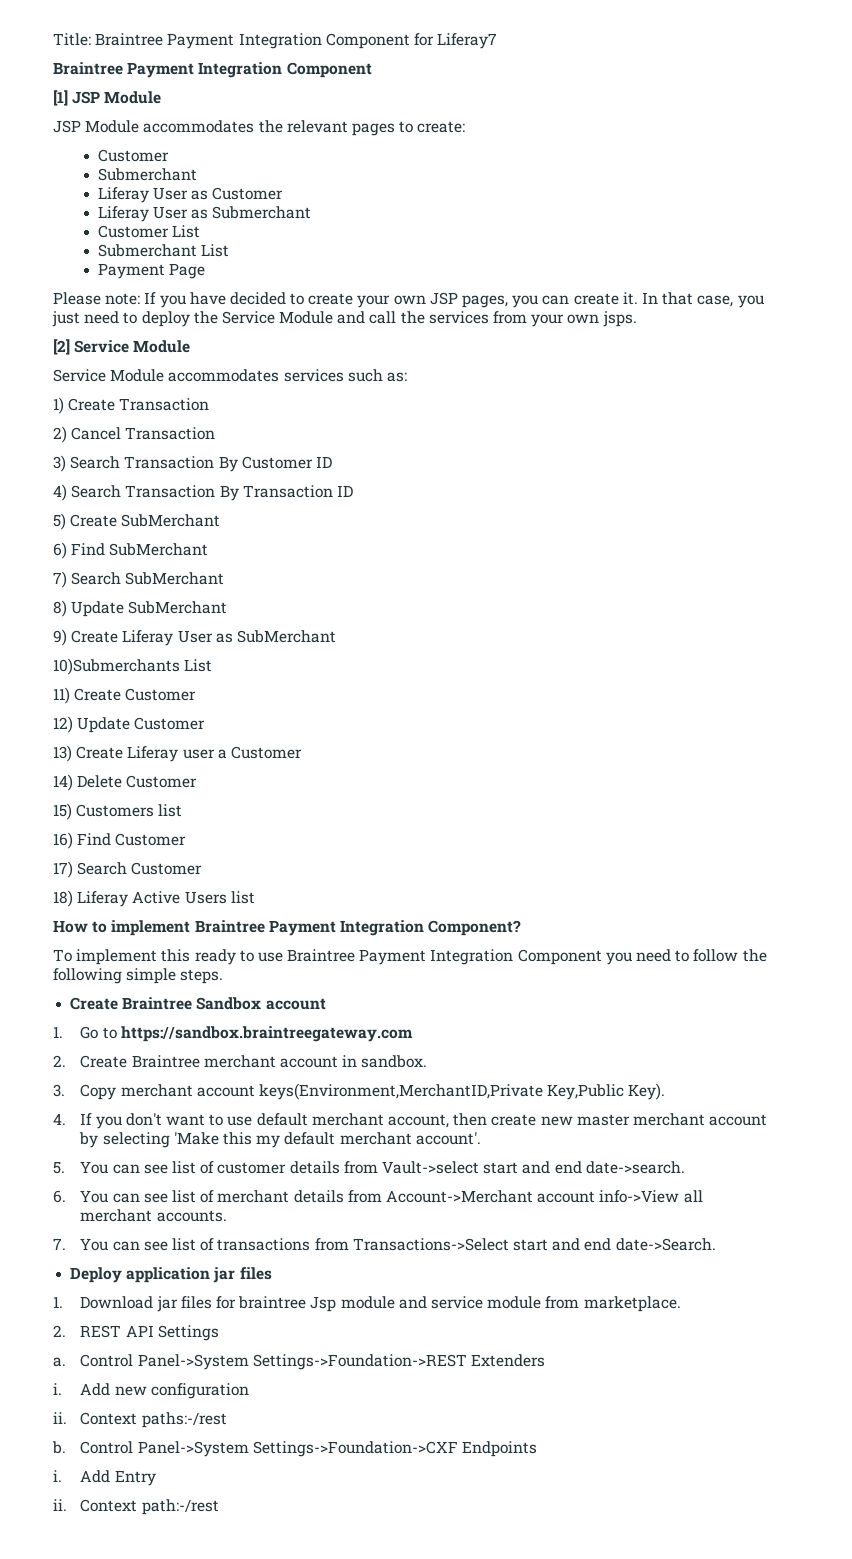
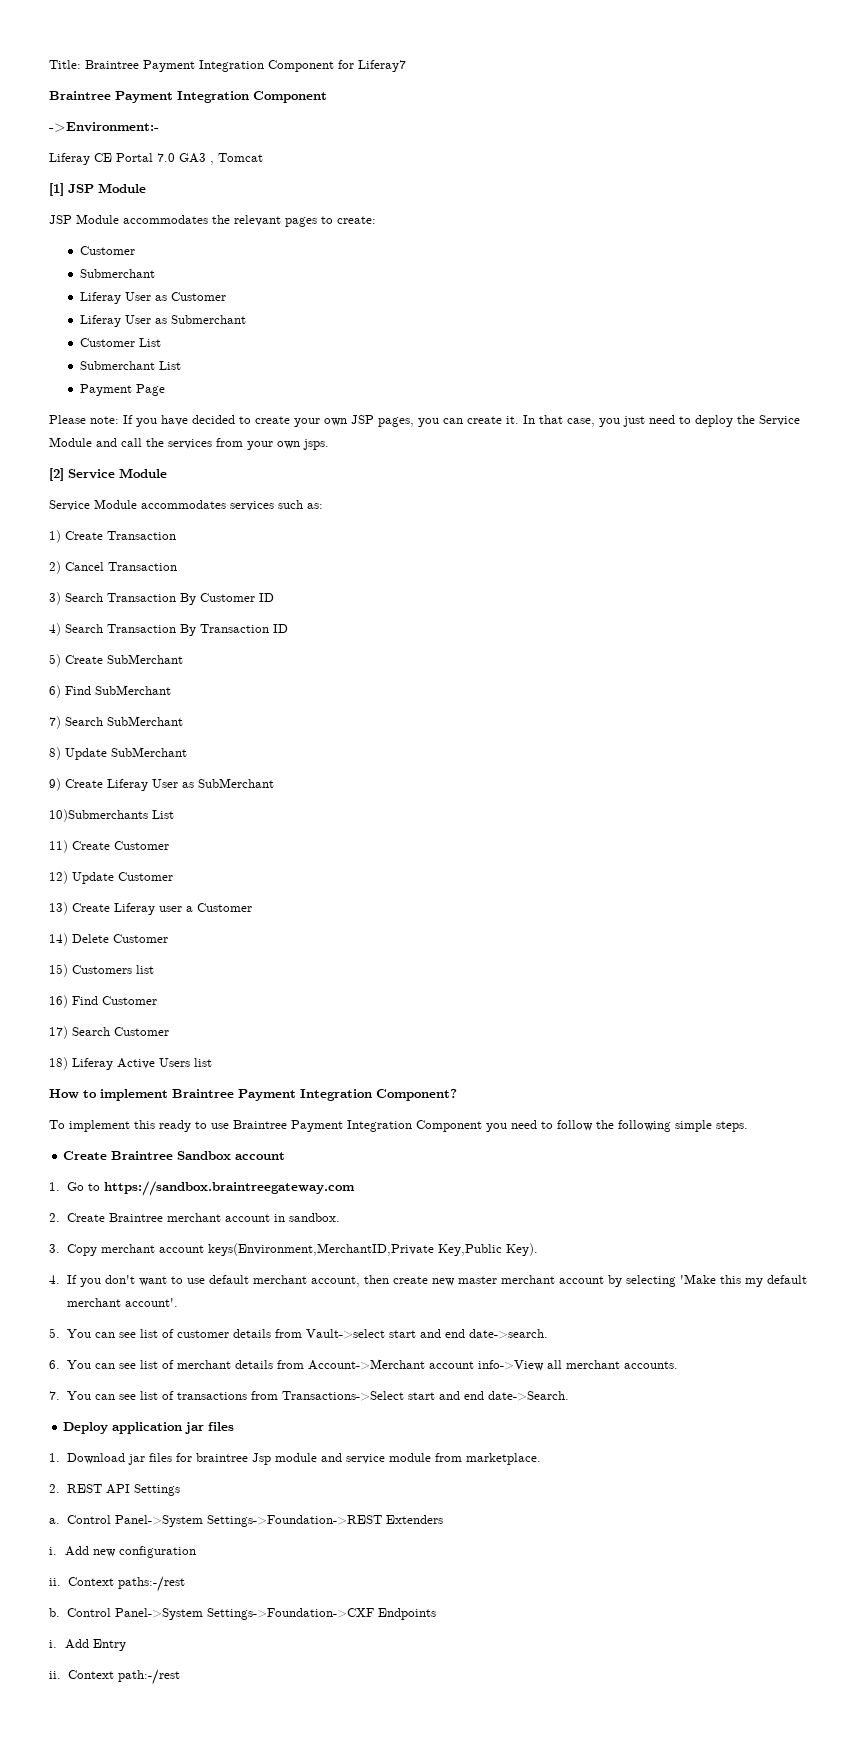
(372, 70) none -> [49,122,159,132] [49,153,263,165] // ->Environment:- // Liferay CE Portal 7.0 GA3 , Tomcat

